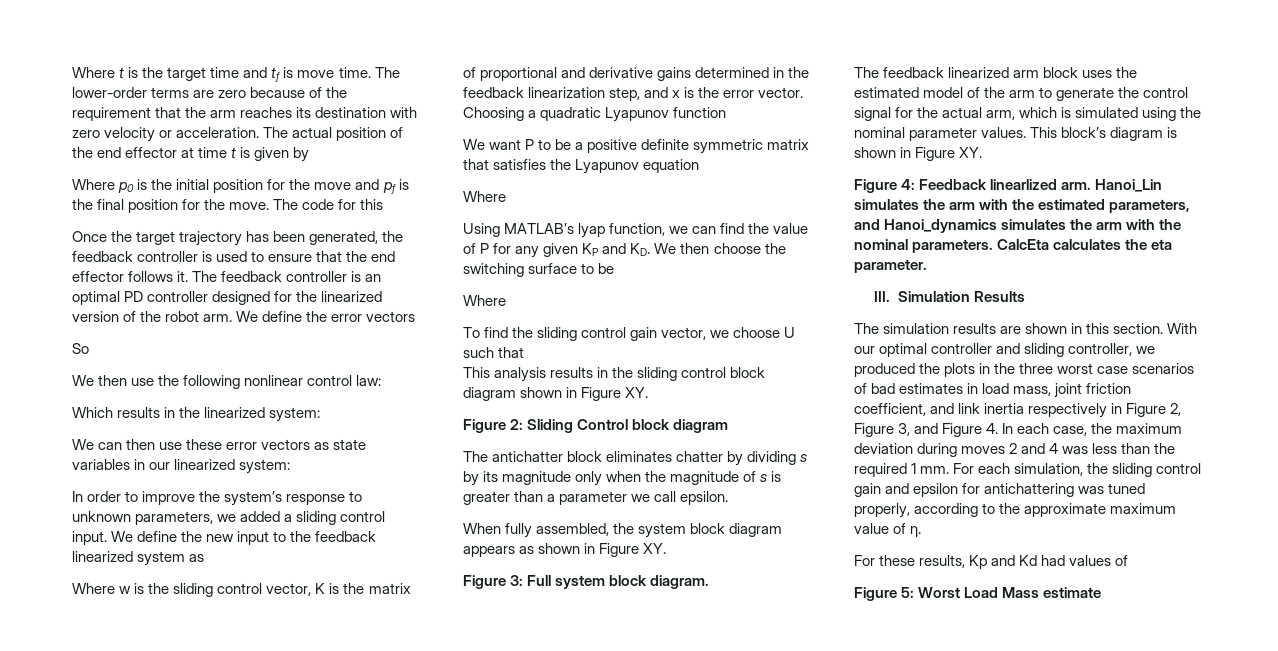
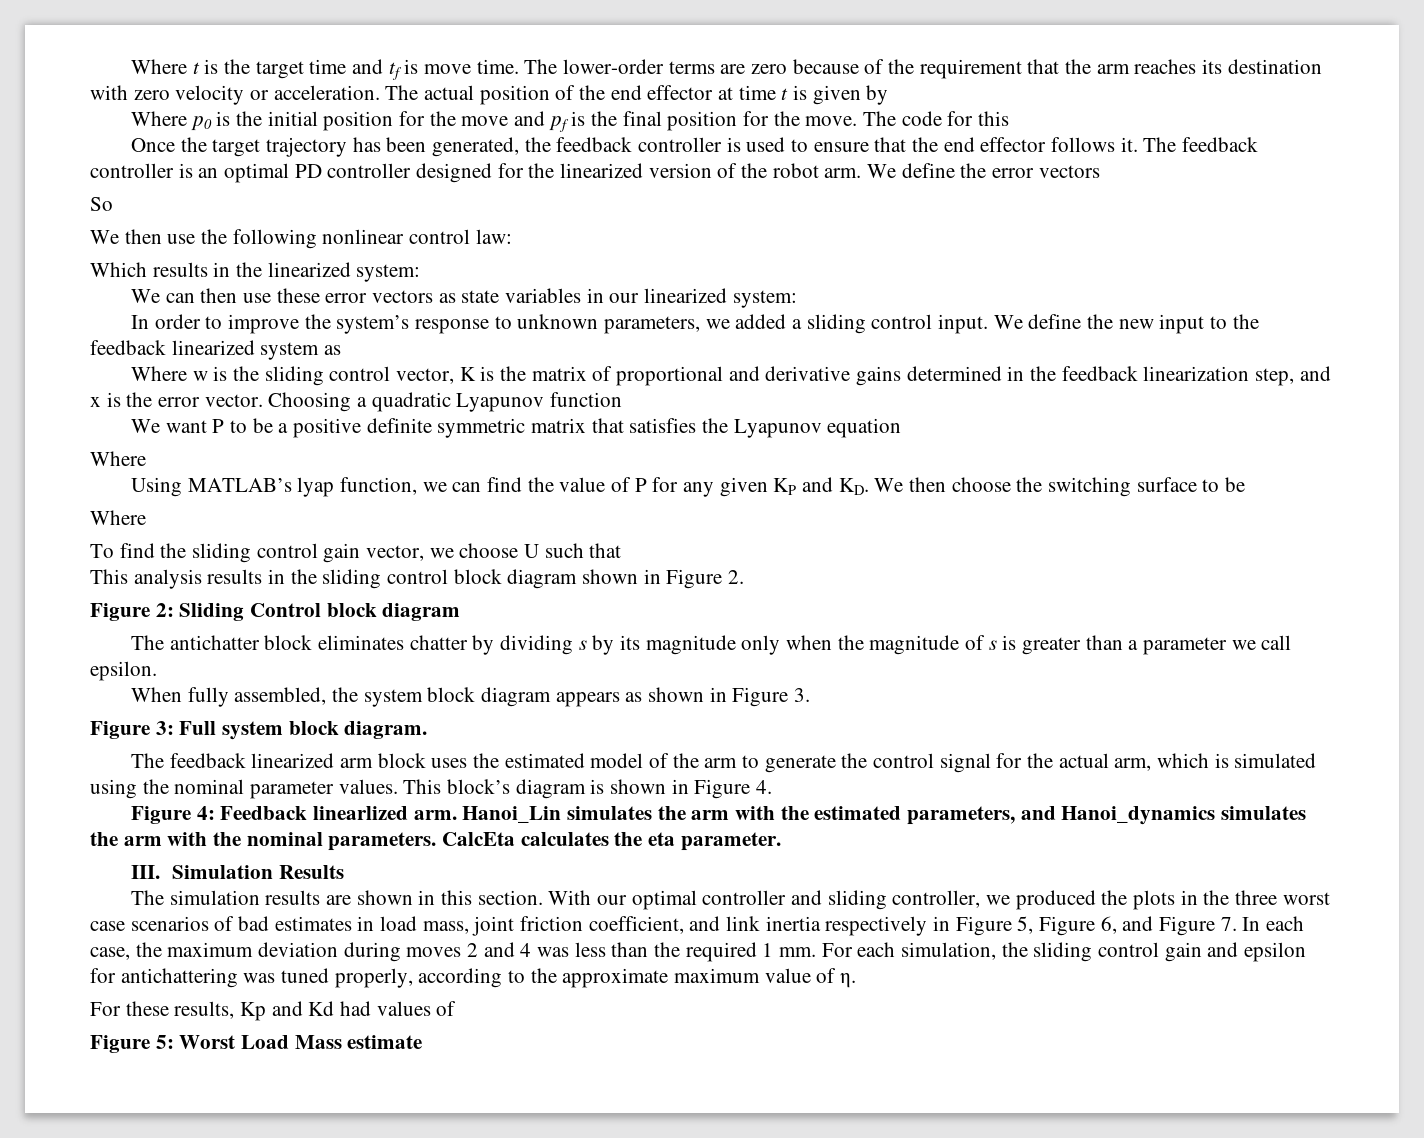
[625,387,649,398] XY. -> [728,570,745,584] 2.
[643,543,667,554] XY. -> [793,688,810,702] 3.
[959,147,983,158] XY. -> [756,780,773,794] 4.
[1170,403,1182,416] [854,423,911,437] 2, Figure 3, -> [1017,916,1117,936] 5, Figure 6,
[986,423,999,434] 4. -> [1220,917,1237,931] 7.

